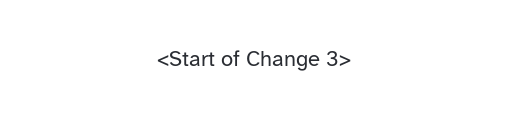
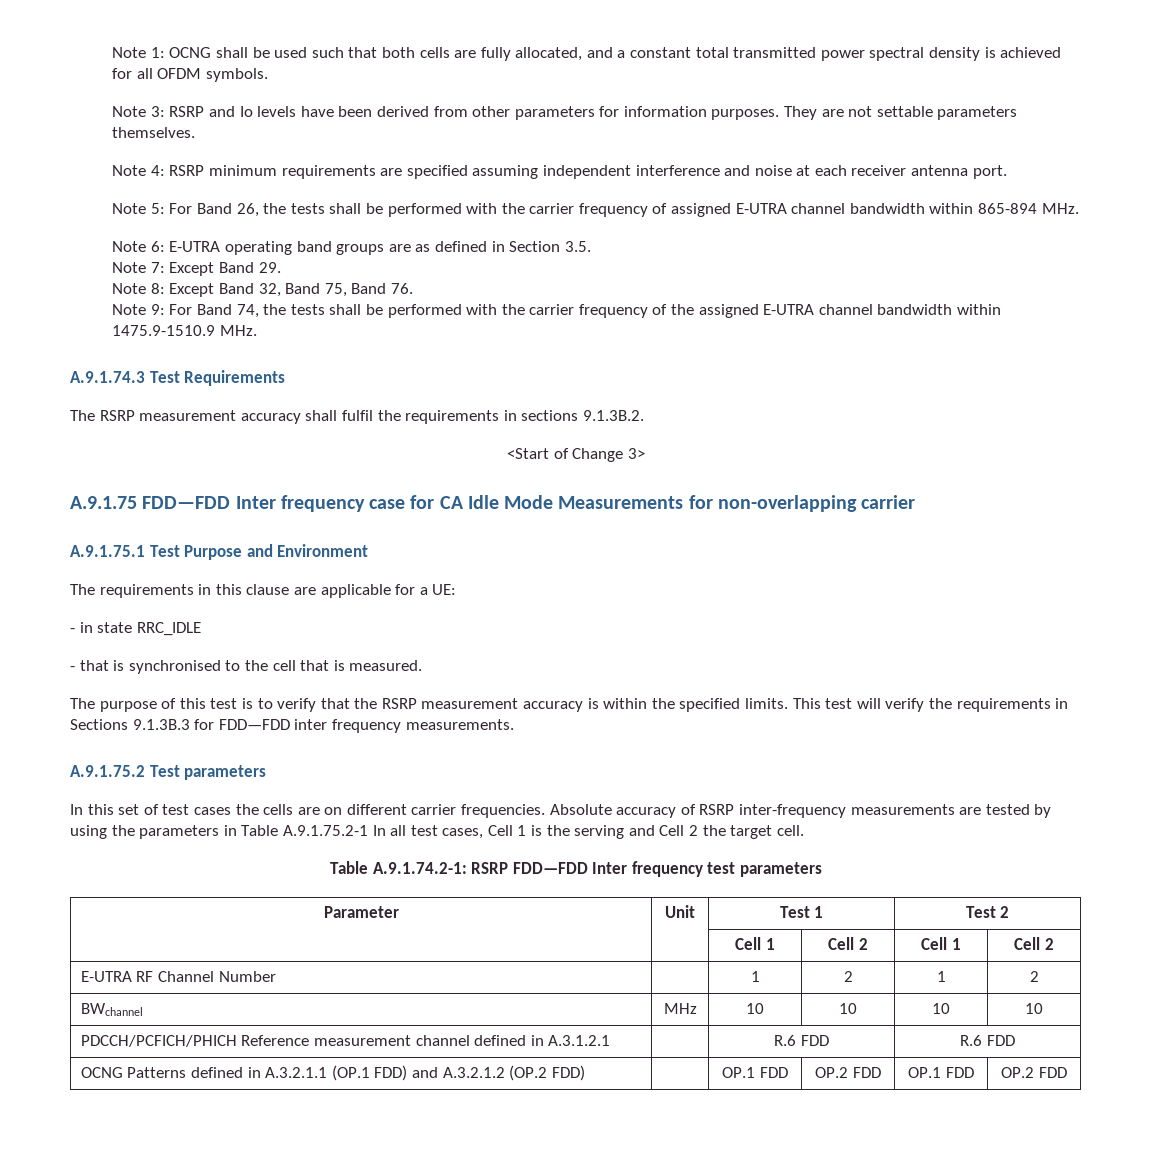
[157,50,351,71] <Start of Change 3> -> [112,47,1062,61] [112,68,268,82] [112,106,1018,120] [112,127,196,138] [112,165,1007,179] [112,203,1079,217] [112,241,591,255] [112,262,281,276] [112,283,413,297] [112,304,1002,318] [112,325,257,336] [70,370,286,386] [70,410,644,424] [507,448,645,462] [70,495,916,512] [70,544,369,560] [70,584,457,598] [70,622,201,636] [70,660,423,674] [70,698,1069,712] [70,719,514,733] [70,765,267,780] [70,804,1052,818] [70,825,804,839] [329,861,823,877] [323,906,399,918] [665,905,695,918] [779,906,824,918] [965,906,1010,918] [735,937,775,950] [828,937,868,950] [921,937,961,950] [1014,937,1054,950] [80,971,276,982] [750,971,760,982] [843,971,853,982] [936,971,946,982] [1029,971,1039,982] [80,1003,143,1016] [663,1003,697,1014] [746,1003,764,1014] [839,1003,857,1014] [932,1003,950,1014] [1025,1003,1043,1014] [80,1035,611,1047] [774,1035,829,1046] [960,1035,1015,1046] [80,1065,585,1081] [722,1067,788,1078] [815,1067,881,1078] [908,1067,974,1078] [1001,1067,1067,1078] Note 1: OCNG shall be used such that both cells are fully allocated, and a constant total transmitted power spectral density is achieved for all OFDM symbols. // Note 3: RSRP and Io levels have been derived from other parameters for information purposes. They are not settable parameters themselves. // Note 4: RSRP minimum requirements are specified assuming independent interference and noise at each receiver antenna port. // Note 5: For Band 26, the tests shall be performed with the carrier frequency of assigned E-UTRA channel bandwidth within 865-894 MHz. // Note 6: E-UTRA operating band groups are as defined in Section 3.5. // Note 7: Except Band 29. // Note 8: Except Band 32, Band 75, Band 76. // Note 9: For Band 74, the tests shall be performed with the carrier frequency of the assigned E-UTRA channel bandwidth within 1475.9-1510.9 MHz. // A.9.1.74.3 Test Requirements // The RSRP measurement accuracy shall fulfil the requirements in sections 9.1.3B.2. // <Start of Change 3> // A.9.1.75 FDD—FDD Inter frequency case for CA Idle Mode Measurements for non-overlapping carrier // A.9.1.75.1 Test Purpose and Environment // The requirements in this clause are applicable for a UE: // - in state RRC_IDLE // - that is synchronised to the cell that is measured. // The purpose of this test is to verify that the RSRP measurement accuracy is within the specified limits. This test will verify the requirements in Sections 9.1.3B.3 for FDD—FDD inter frequency measurements. // A.9.1.75.2 Test parameters // In this set of test cases the cells are on different carrier frequencies. Absolute accuracy of RSRP inter-frequency measurements are tested by using the parameters in Table A.9.1.75.2-1 In all test cases, Cell 1 is the serving and Cell 2 the target cell. // Table A.9.1.74.2-1: RSRP FDD—FDD Inter frequency test parameters // Parameter | Unit | Test 1 | Test 2 // | | Cell 1 | Cell 2 | Cell 1 | Cell 2 // E-UTRA RF Channel Number | | 1 | 2 | 1 | 2 // BWchannel | MHz | 10 | 10 | 10 | 10 // PDCCH/PCFICH/PHICH Reference measurement channel defined in A.3.1.2.1 | | R.6 FDD | R.6 FDD // OCNG Patterns defined in A.3.2.1.1 (OP.1 FDD) and A.3.2.1.2 (OP.2 FDD) | | OP.1 FDD | OP.2 FDD | OP.1 FDD | OP.2 FDD

